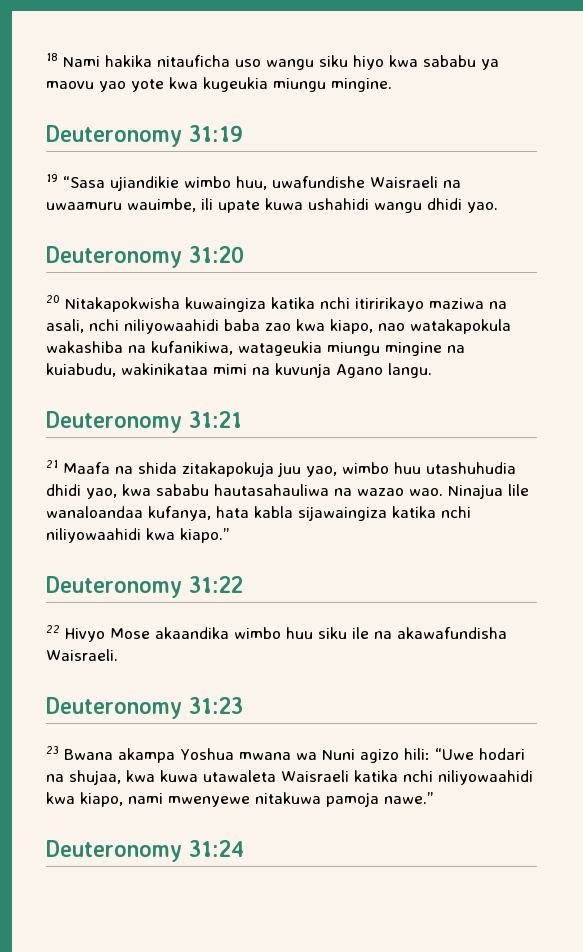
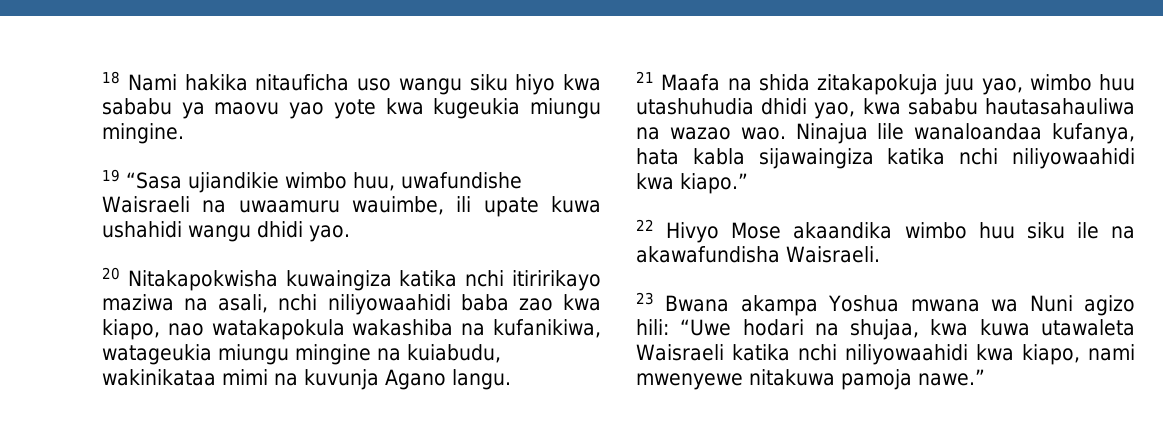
[46,125,243,147] // Deuteronomy 31:19 -> (184, 133) none
[46,246,244,268] // Deuteronomy 31:20 -> (350, 233) none
[46,411,242,433] // Deuteronomy 31:21 -> (511, 379) none
[46,576,243,598] // Deuteronomy 31:22 -> (748, 183) none
[46,697,243,719] // Deuteronomy 31:23 -> (880, 254) none
[46,840,244,862] // Deuteronomy 31:24 -> (985, 377) none

